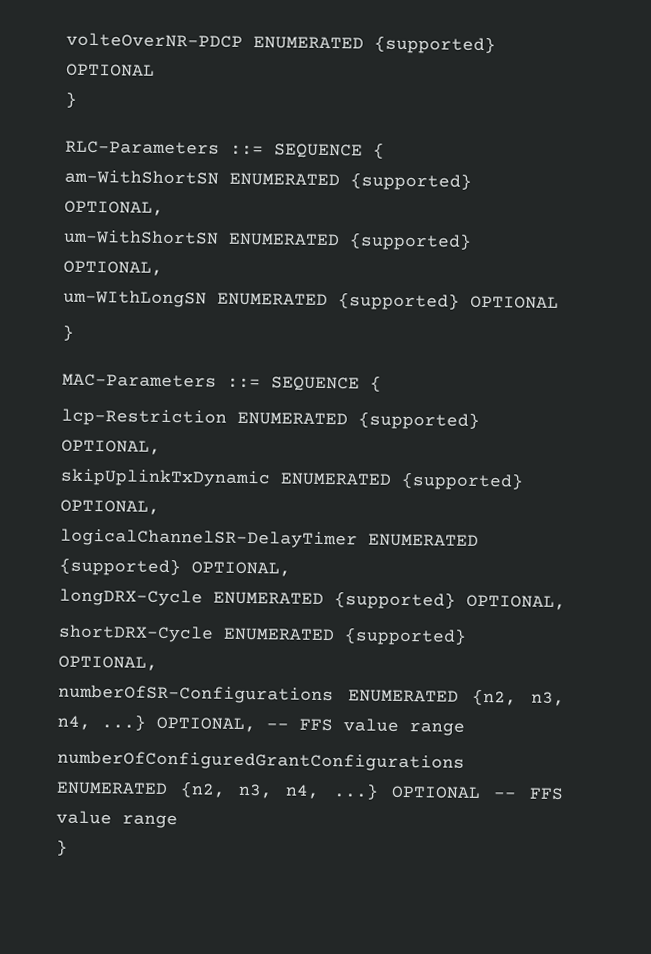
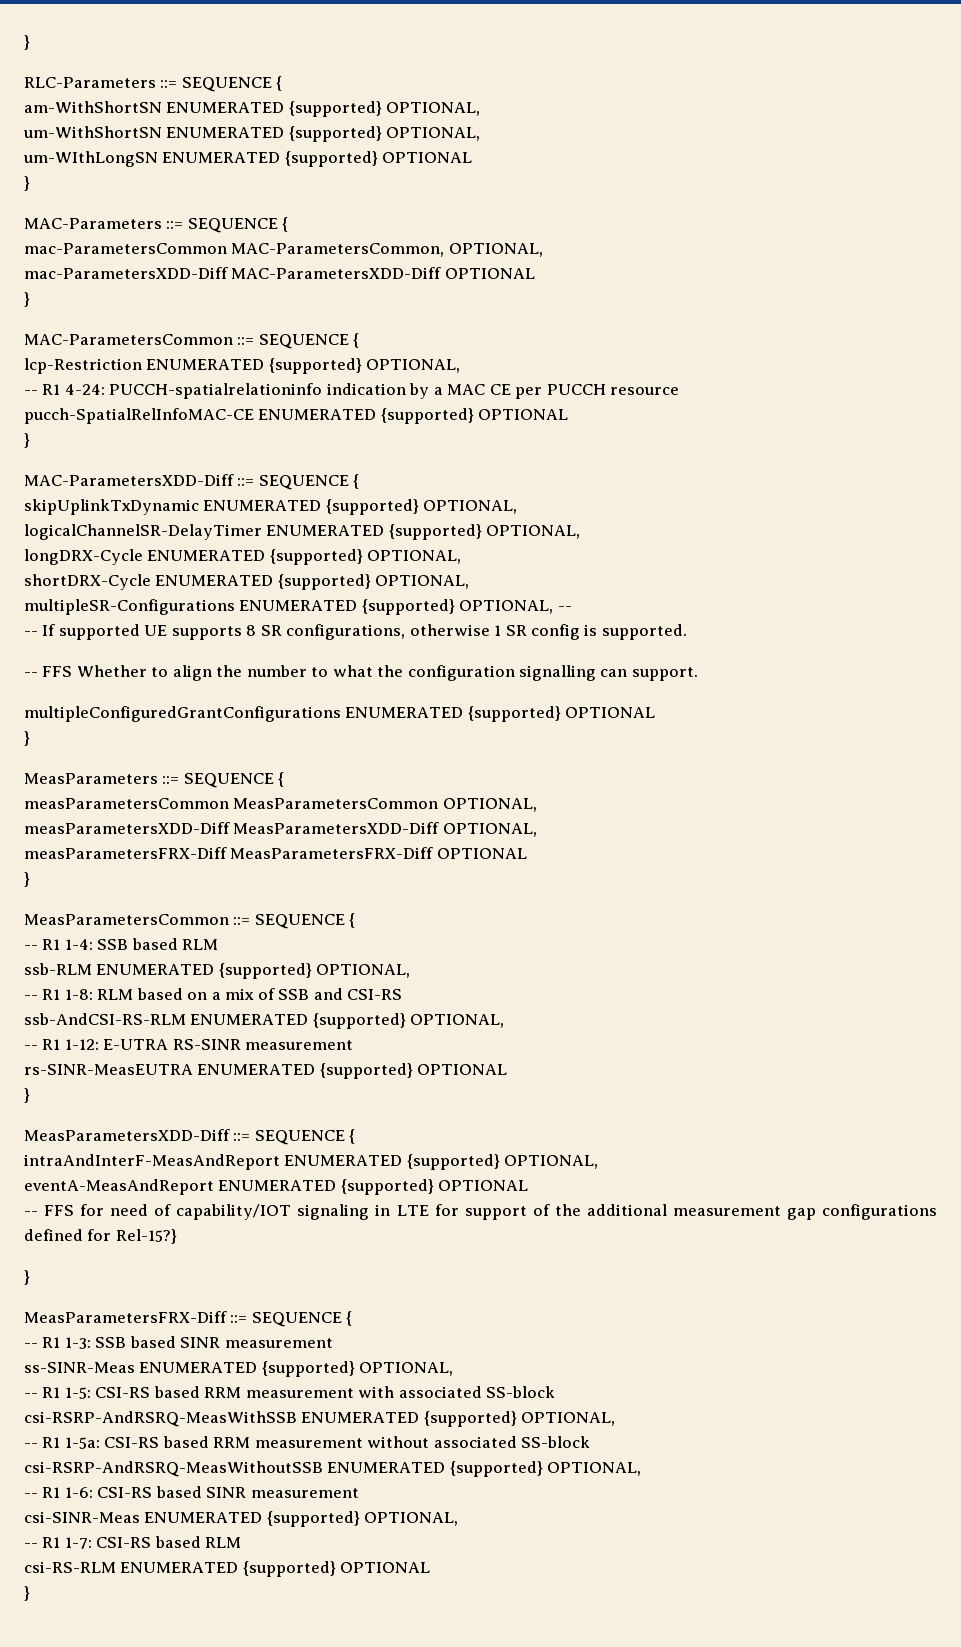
[66,32,496,55] [66,63,155,77] volteOverNR-PDCP ENUMERATED {supported} OPTIONAL // -> (24, 42) none
[61,408,480,430] [61,439,161,455] lcp-Restriction ENUMERATED {supported} OPTIONAL, -> [24,243,543,257] [24,267,535,279] [24,292,30,307] [24,333,360,349] [24,358,461,374] [24,383,680,399] [24,408,569,424] [24,433,30,448] [24,474,360,490] mac-ParametersCommon MAC-ParametersCommon, OPTIONAL, // mac-ParametersXDD-Diff MAC-ParametersXDD-Diff OPTIONAL // } // MAC-ParametersCommon ::= SEQUENCE { // lcp-Restriction ENUMERATED {supported} OPTIONAL, // -- R1 4-24: PUCCH-spatialrelationinfo indication by a MAC CE per PUCCH resource // pucch-SpatialRelInfoMAC-CE ENUMERATED {supported} OPTIONAL // } // MAC-ParametersXDD-Diff ::= SEQUENCE {
[58,684,565,707] [57,714,465,736] [57,750,465,772] [56,781,565,801] [56,810,178,829] numberOfSR-Configurations ENUMERATED {n2, n3, n4, ...} OPTIONAL, -- FFS value range // numberOfConfiguredGrantConfigurations ENUMERATED {n2, n3, n4, ...} OPTIONAL -- FFS value range -> [24,599,572,615] [24,624,687,640] [24,665,698,681] [24,706,656,722] [24,731,30,746] [24,772,285,788] [24,798,537,812] [24,822,537,837] [24,847,527,859] [24,872,30,887] [24,913,356,929] [24,938,219,950] [24,963,411,979] [24,988,403,1000] [24,1013,505,1029] [24,1039,354,1050] [24,1063,508,1079] [24,1088,30,1103] [24,1129,356,1145] [24,1154,599,1170] [24,1179,529,1195] [24,1204,937,1220] [24,1229,177,1244] [24,1270,30,1285] [24,1311,353,1327] [24,1336,333,1349] [24,1361,454,1377] [24,1386,556,1399] [24,1411,616,1427] [24,1436,591,1449] [24,1461,642,1477] [24,1486,359,1498] [24,1511,459,1527] [24,1536,242,1549] [24,1561,431,1577] multipleSR-Configurations ENUMERATED {supported} OPTIONAL, -- // -- If supported UE supports 8 SR configurations, otherwise 1 SR config is supported. // -- FFS Whether to align the number to what the configuration signalling can support. // multipleConfiguredGrantConfigurations ENUMERATED {supported} OPTIONAL // } // MeasParameters ::= SEQUENCE { // measParametersCommon MeasParametersCommon OPTIONAL, // measParametersXDD-Diff MeasParametersXDD-Diff OPTIONAL, // measParametersFRX-Diff MeasParametersFRX-Diff OPTIONAL // } // MeasParametersCommon ::= SEQUENCE { // -- R1 1-4: SSB based RLM // ssb-RLM ENUMERATED {supported} OPTIONAL, // -- R1 1-8: RLM based on a mix of SSB and CSI-RS // ssb-AndCSI-RS-RLM ENUMERATED {supported} OPTIONAL, // -- R1 1-12: E-UTRA RS-SINR measurement // rs-SINR-MeasEUTRA ENUMERATED {supported} OPTIONAL // } // MeasParametersXDD-Diff ::= SEQUENCE { // intraAndInterF-MeasAndReport ENUMERATED {supported} OPTIONAL, // eventA-MeasAndReport ENUMERATED {supported} OPTIONAL // -- FFS for need of capability/IOT signaling in LTE for support of the additional measurement gap configurations defined for Rel-15?} // } // MeasParametersFRX-Diff ::= SEQUENCE { // -- R1 1-3: SSB based SINR measurement // ss-SINR-Meas ENUMERATED {supported} OPTIONAL, // -- R1 1-5: CSI-RS based RRM measurement with associated SS-block // csi-RSRP-AndRSRQ-MeasWithSSB ENUMERATED {supported} OPTIONAL, // -- R1 1-5a: CSI-RS based RRM measurement without associated SS-block // csi-RSRP-AndRSRQ-MeasWithoutSSB ENUMERATED {supported} OPTIONAL, // -- R1 1-6: CSI-RS based SINR measurement // csi-SINR-Meas ENUMERATED {supported} OPTIONAL, // -- R1 1-7: CSI-RS based RLM // csi-RS-RLM ENUMERATED {supported} OPTIONAL

